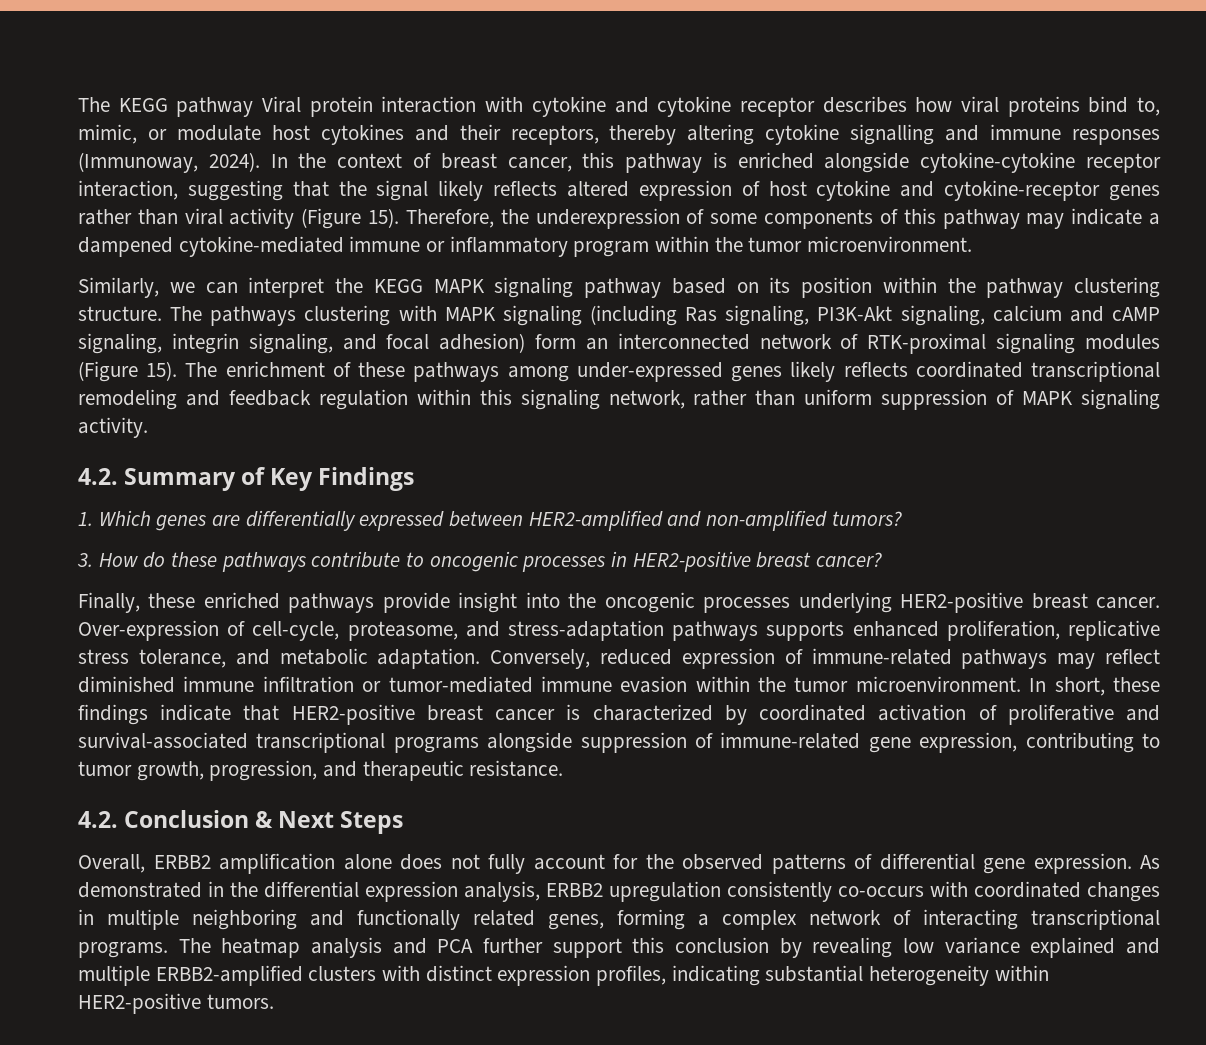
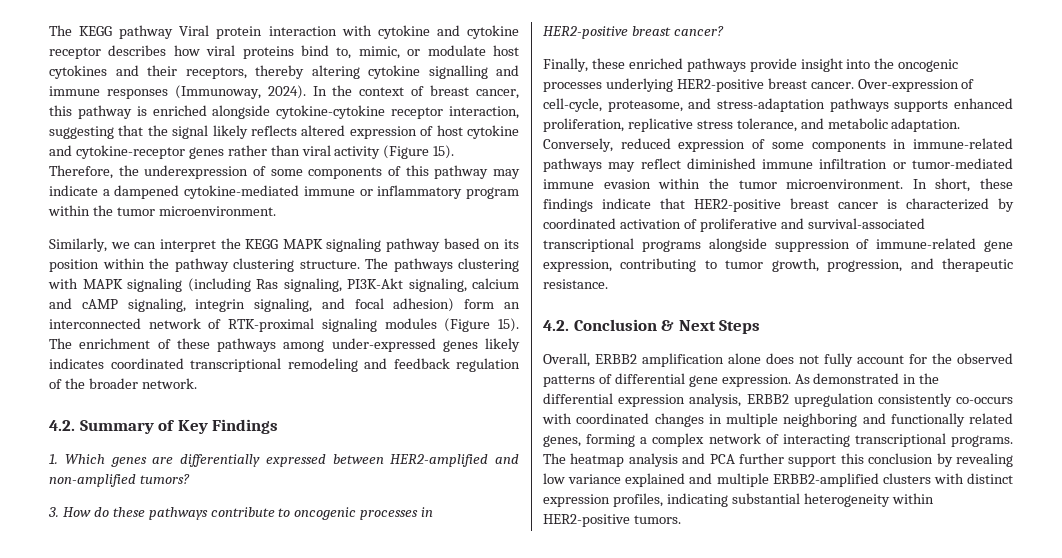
[843,362,908,377] reflects -> [49,358,104,369] indicates
[416,389,1160,410] [78,417,148,438] within this signaling network, rather than uniform suppression of MAPK signaling activity. -> [49,378,197,389] of the broader network.
(803, 656) none -> [771,139,907,152] some components in

